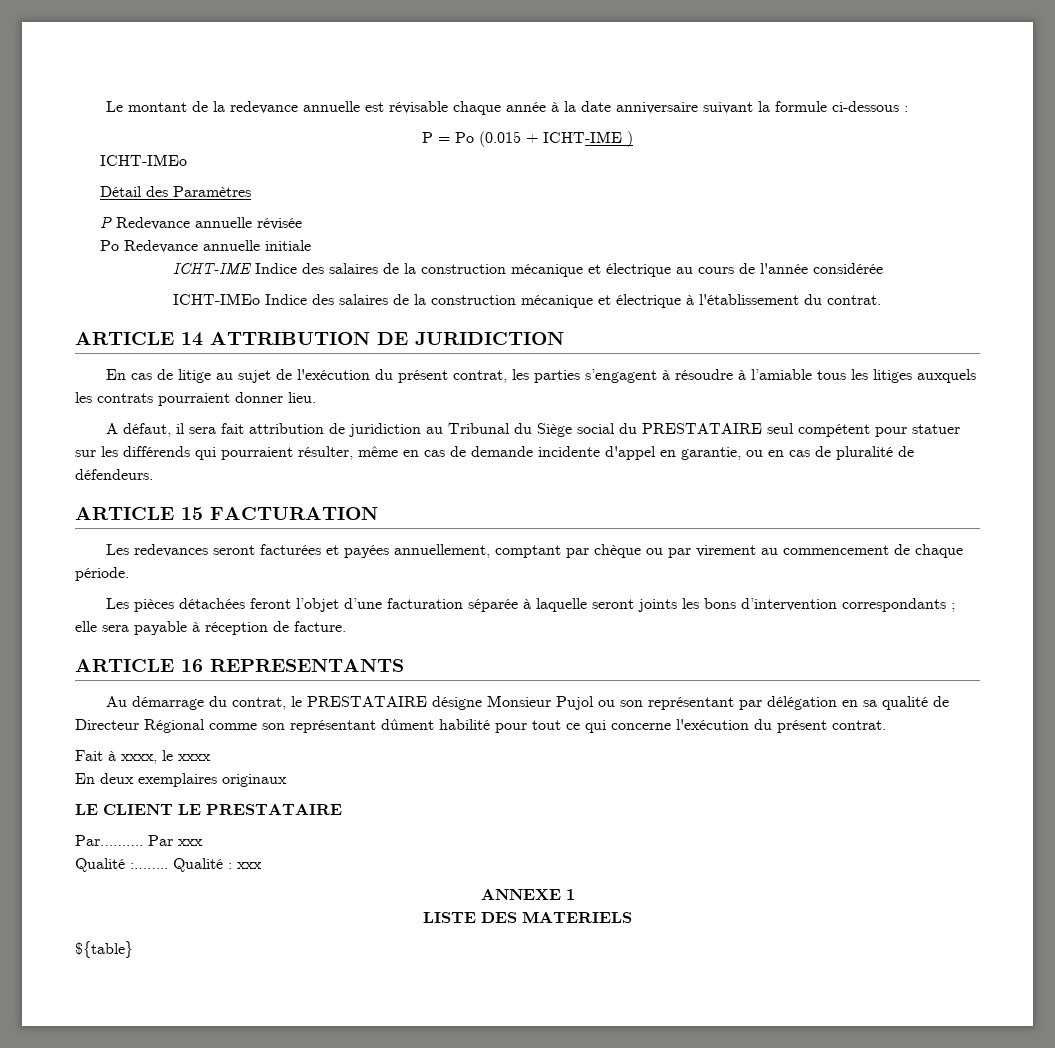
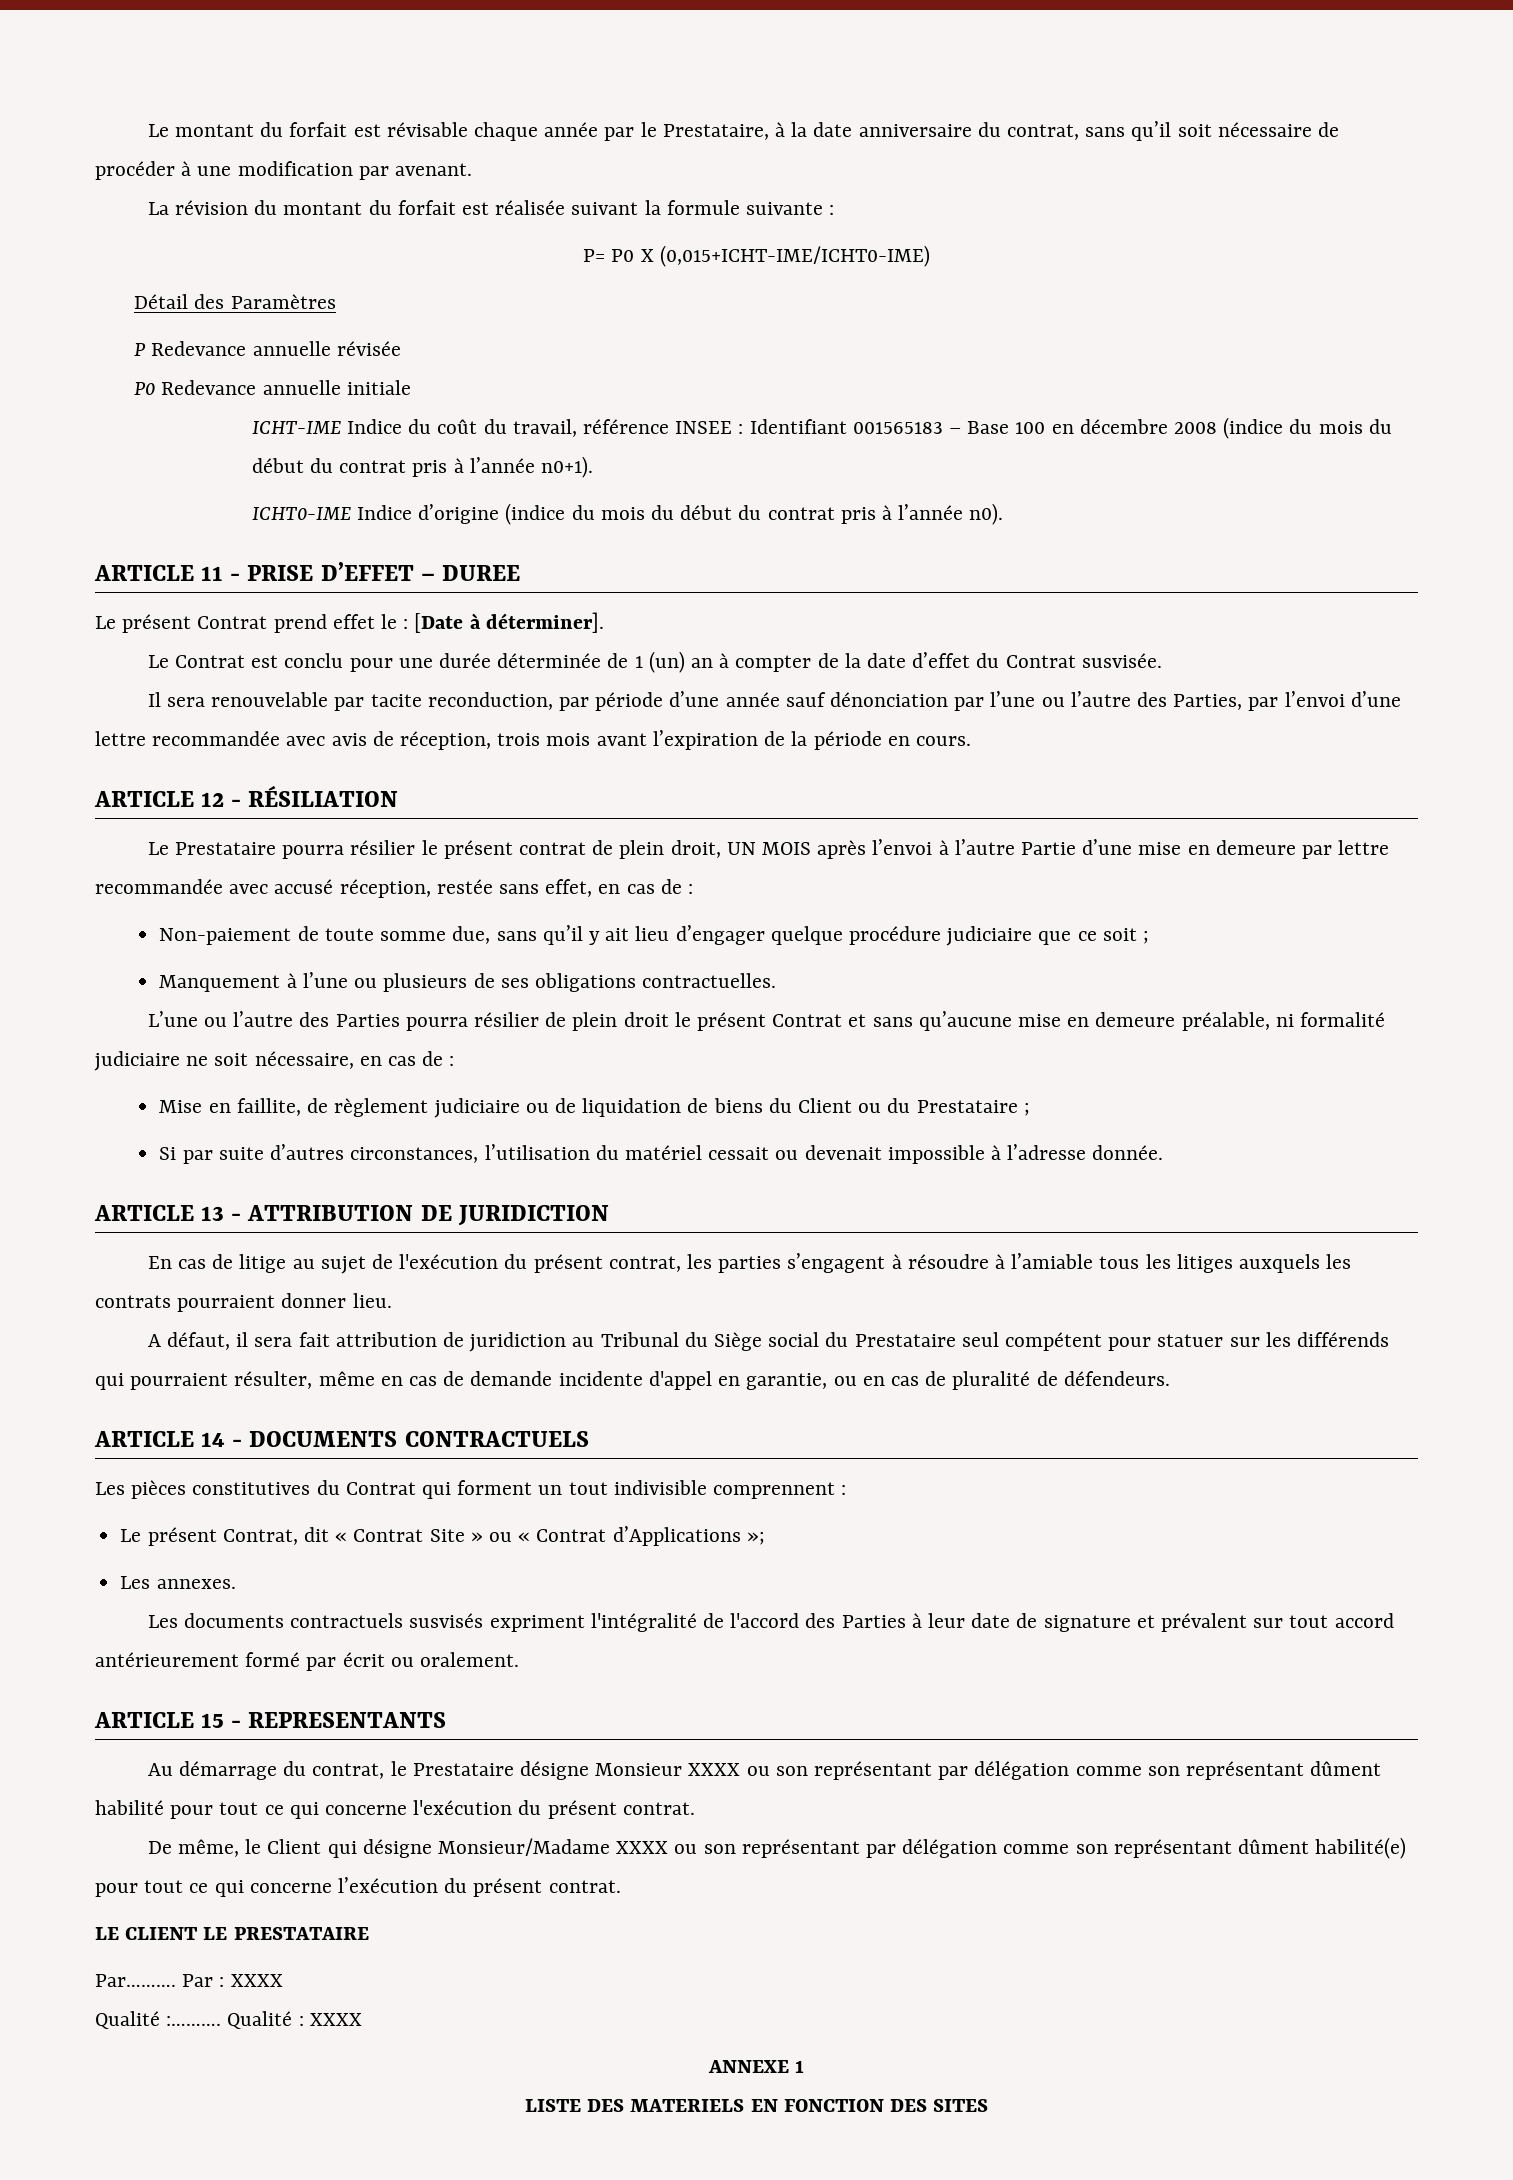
[191,101,360,114] de la redevance annuelle -> [260,122,348,137] du forfait
(546, 107) none -> [604,122,769,141] par le Prestataire,
(698, 108) none -> [977,121,1340,141] [95,161,473,180] [147,200,566,215] du contrat, sans qu’il soit nécessaire de procéder à une modification par avenant. // La révision du montant du forfait est réalisée
[831,101,908,112] [422,131,633,147] [99,154,187,166] ci-dessous : // P = Po (0.015 + ICHT-IME ) // ICHT-IMEo -> [746,202,835,215] [583,245,930,267] suivante : // P= P0 X (0,015+ICHT-IME/ICHT0-IME)
[99,240,119,251] Po -> [134,382,156,395] P0
[302,263,884,277] [173,293,882,308] [75,332,203,346] des salaires de la construction mécanique et électrique au cours de l'année considérée // ICHT-IMEo Indice des salaires de la construction mécanique et électrique à l'établissement du contrat. // ARTICLE 14 -> [408,417,1392,439] [251,456,593,478] [251,503,1004,525] [94,562,520,581] [95,612,604,633] [147,651,1162,673] [147,691,1401,711] [95,730,971,750] [94,785,399,807] [147,839,1390,859] [95,879,694,898] [159,925,1150,946] [159,972,777,992] [147,1011,1386,1031] [94,1051,455,1071] [159,1098,1030,1118] [159,1144,1164,1164] [94,1205,242,1221] du coût du travail, référence INSEE : Identifiant 001565183 – Base 100 en décembre 2008 (indice du mois du début du contrat pris à l’année n0+1). // ICHT0-IME Indice d’origine (indice du mois du début du contrat pris à l’année n0). // ARTICLE 11 - PRISE D’EFFET – DUREE // Le présent Contrat prend effet le : [Date à déterminer]. // Le Contrat est conclu pour une durée déterminée de 1 (un) an à compter de la date d’effet du Contrat susvisée. // Il sera renouvelable par tacite reconduction, par période d’une année sauf dénonciation par l’une ou l’autre des Parties, par l’envoi d’une lettre recommandée avec avis de réception, trois mois avant l’expiration de la période en cours. // ARTICLE 12 - RÉSILIATION // Le Prestataire pourra résilier le présent contrat de plein droit, UN MOIS après l’envoi à l’autre Partie d’une mise en demeure par lettre recommandée avec accusé réception, restée sans effet, en cas de : // Non-paiement de toute somme due, sans qu’il y ait lieu d’engager quelque procédure judiciaire que ce soit ; // Manquement à l’une ou plusieurs de ses obligations contractuelles. // L’une ou l’autre des Parties pourra résilier de plein droit le présent Contrat et sans qu’aucune mise en demeure préalable, ni formalité judiciaire ne soit nécessaire, en cas de : // Mise en faillite, de règlement judiciaire ou de liquidation de biens du Client ou du Prestataire ; // Si par suite d’autres circonstances, l’utilisation du matériel cessait ou devenait impossible à l’adresse donnée. // ARTICLE 13 -
[641,423,762,434] PRESTATAIRE -> [854,1334,956,1347] Prestataire
[181,507,378,520] [105,544,963,558] [75,567,129,581] [105,598,955,612] [75,621,346,635] [75,659,203,672] 15 FACTURATION // Les redevances seront facturées et payées annuellement, comptant par chèque ou par virement au commencement de chaque période. // Les pièces détachées feront l’objet d’une facturation séparée à laquelle seront joints les bons d’intervention correspondants ; elle sera payable à réception de facture. // ARTICLE 16 -> [201,1431,589,1447] [95,1480,847,1499] [120,1526,765,1546] [120,1576,236,1589] [147,1613,1394,1632] [95,1652,520,1671] [94,1712,242,1728] 14 - DOCUMENTS CONTRACTUELS // Les pièces constitutives du Contrat qui forment un tout indivisible comprennent : // Le présent Contrat, dit « Contrat Site » ou « Contrat d’Applications »; // Les annexes. // Les documents contractuels susvisés expriment l'intégralité de l'accord des Parties à leur date de signature et prévalent sur tout accord antérieurement formé par écrit ou oralement. // ARTICLE 15 -
[306,696,427,707] PRESTATAIRE -> [412,1763,514,1776] Prestataire
[555,696,949,710] [75,719,205,733] Pujol ou son représentant par délégation en sa qualité de Directeur Régional -> [688,1761,1070,1780] XXXX ou son représentant par délégation
[75,750,211,764] [75,773,287,787] Fait à xxxx, le xxxx // En deux exemplaires originaux -> [147,1837,1407,1859] [95,1877,621,1897] De même, le Client qui désigne Monsieur/Madame XXXX ou son représentant par délégation comme son représentant dûment habilité(e) pour tout ce qui concerne l’exécution du présent contrat.
[178,839,203,846] [75,858,168,872] xxx // Qualité :…….. -> [219,1974,283,1987] [95,2011,222,2029] : XXXX // Qualité :……….
[237,862,262,869] xxx -> [309,2013,362,2026] XXXX
[75,941,133,958] // ${table} -> [750,2099,989,2112] EN FONCTION DES SITES

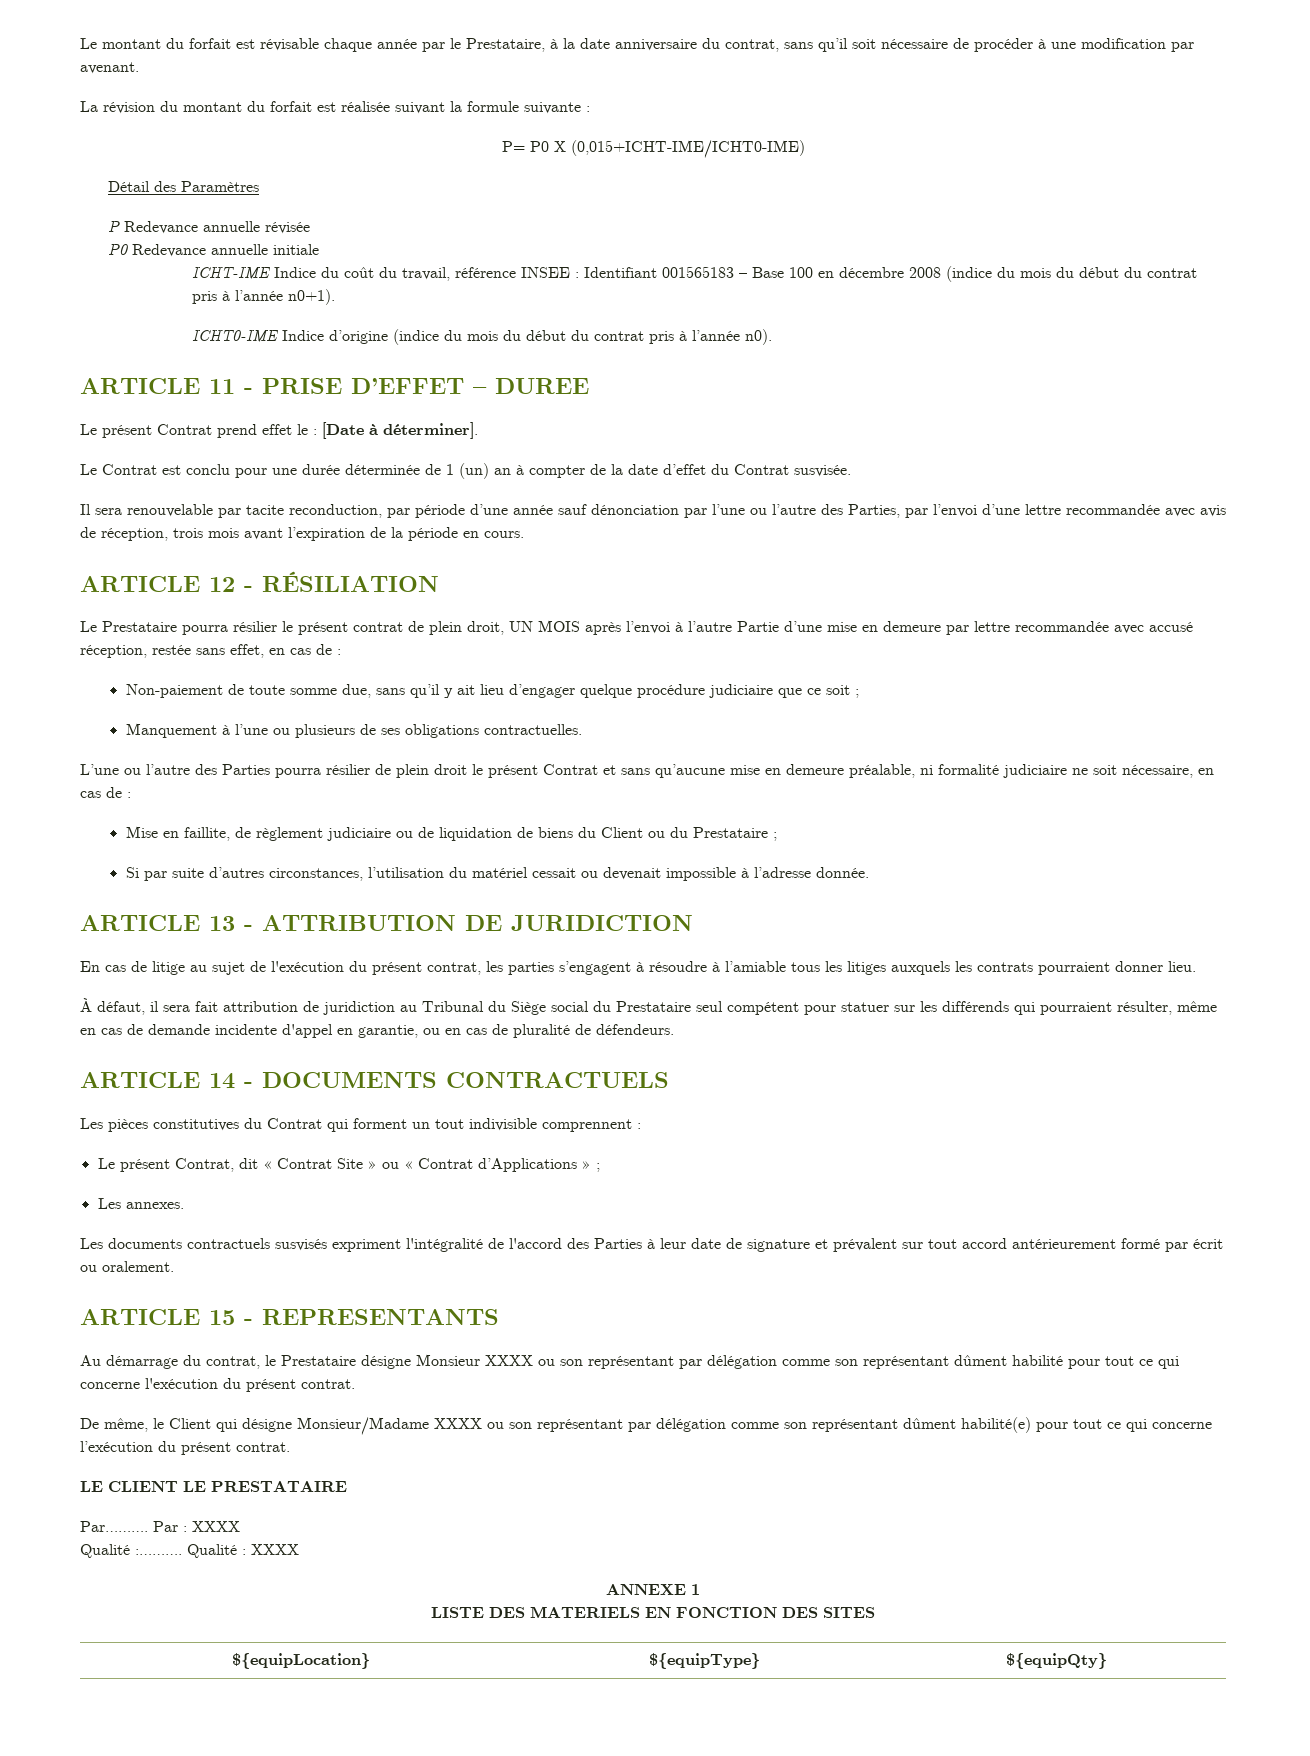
[147,1334,161,1347] A -> [80,998,92,1012] À
[746,1532,765,1545] »; -> [581,1161,600,1172] » ;
(989, 2105) none -> [232,1653,370,1669] [649,1653,760,1669] [1006,1653,1107,1669] // ${equipLocation} | ${equipType} | ${equipQty}

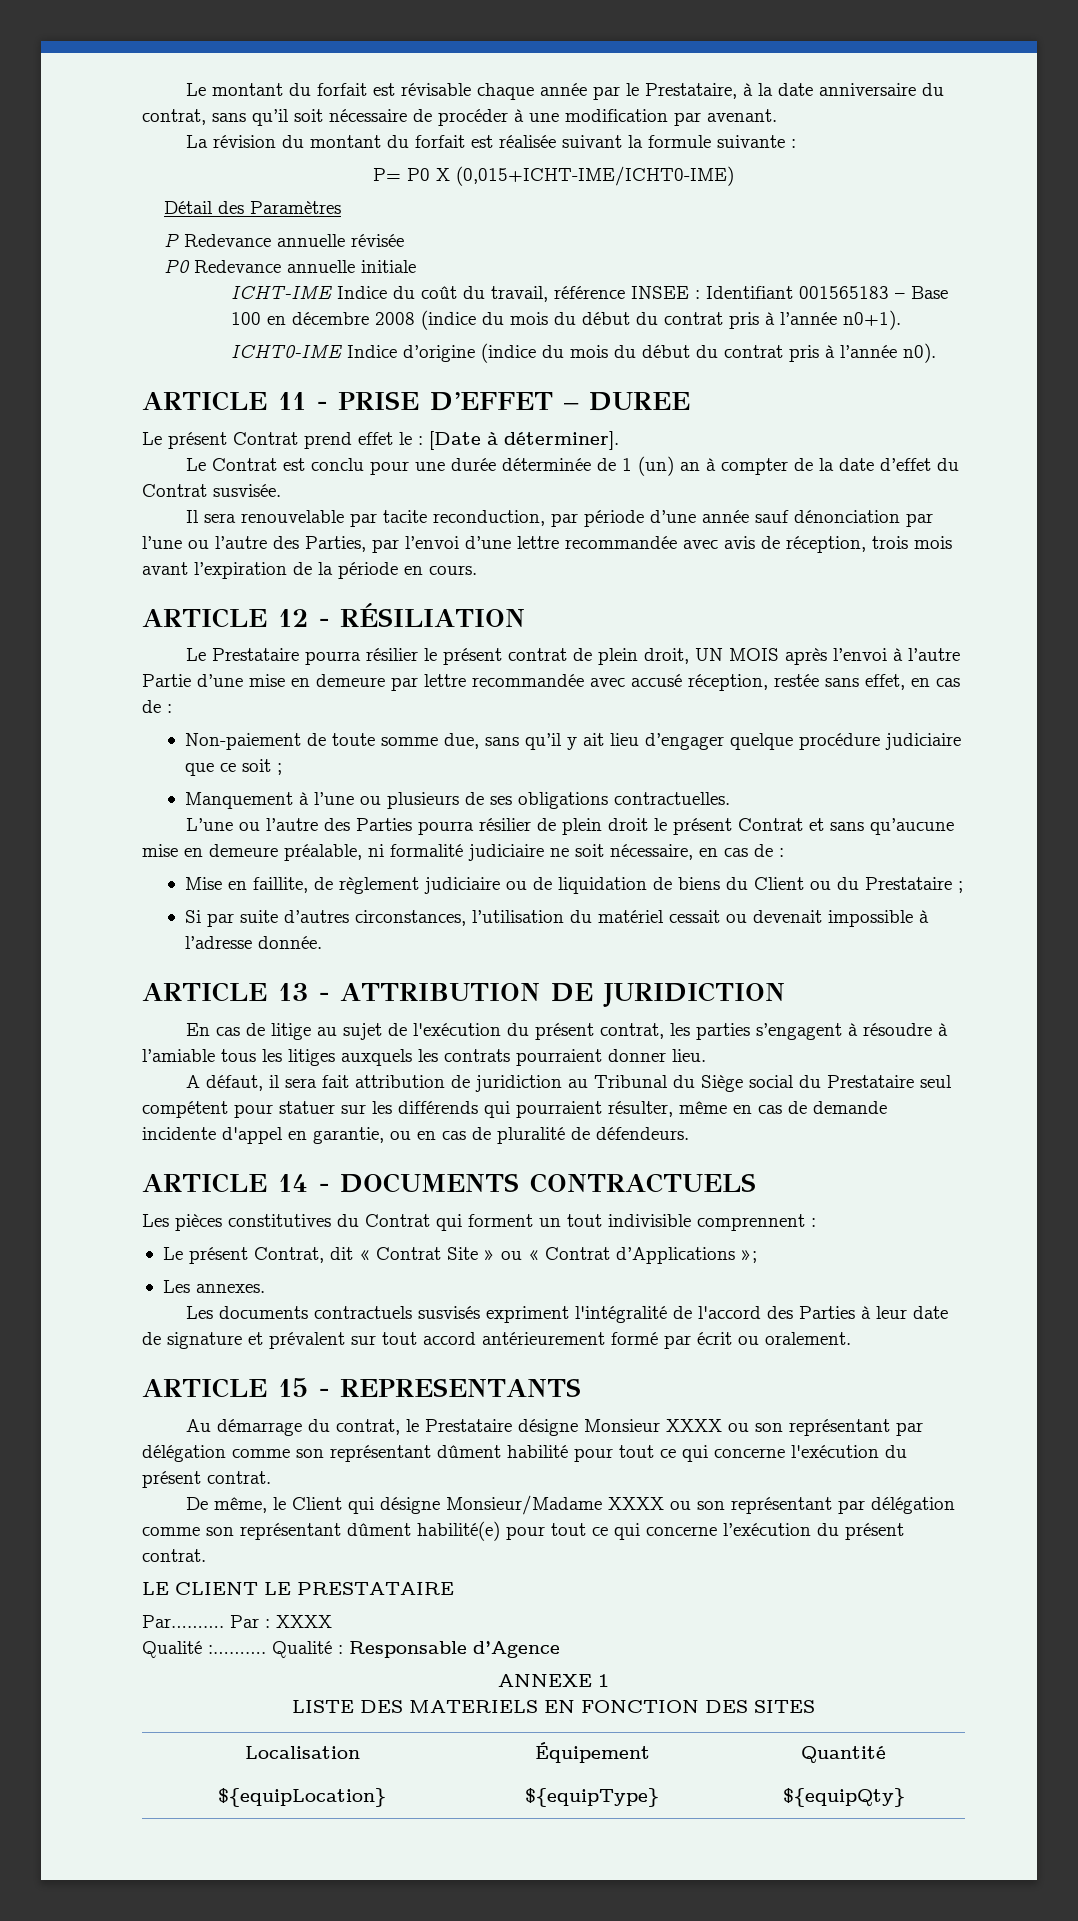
[80,998,92,1012] À -> [186,1075,201,1088] A
[581,1161,600,1172] » ; -> [740,1250,757,1263] »;
[251,1544,299,1555] XXXX -> [349,1641,560,1658] Responsable d’Agence
(875, 1612) none -> [244,1746,360,1759] [534,1742,650,1763] [801,1746,886,1763] // Localisation | Équipement | Quantité

